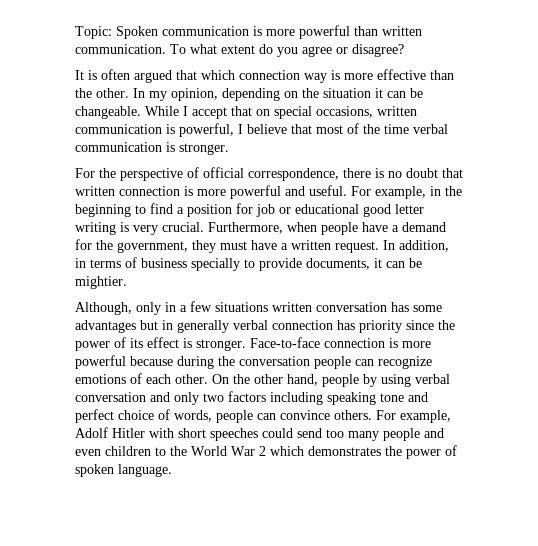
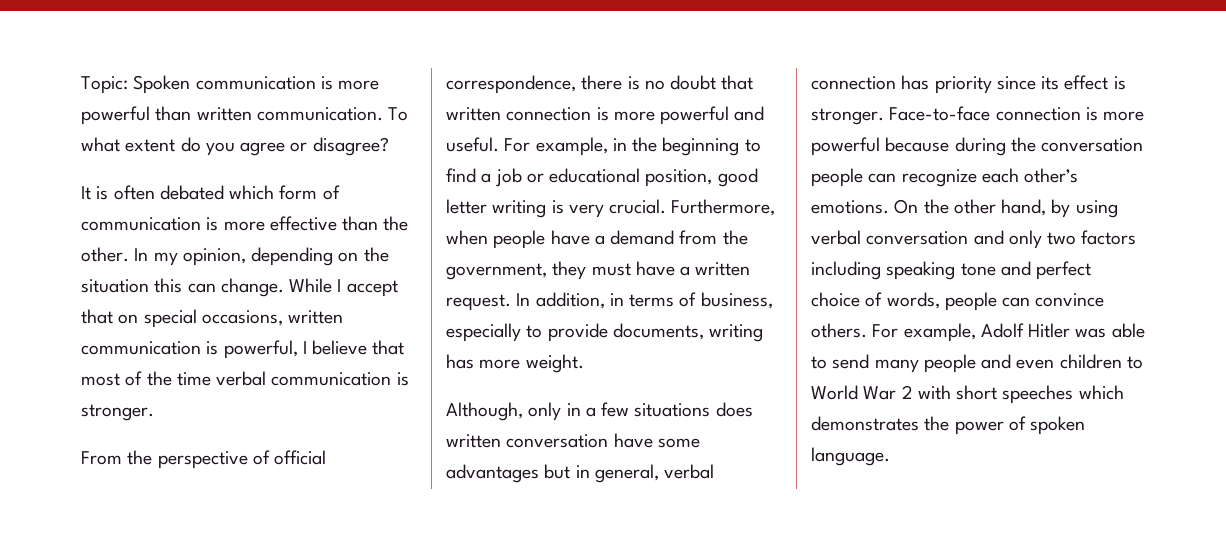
[134,70,327,83] argued that which connection way -> [159,185,340,200] [81,217,201,231] debated which form of communication
[375,88,423,98] [75,106,141,119] it can be changeable. -> [154,278,284,297] this can change.
[75,168,95,178] For -> [81,451,122,465] From
[187,203,253,217] position for -> (492, 178) none
(359, 209) none -> [645,169,713,187] position,
[75,239,92,250] for -> [679,230,718,245] from
[141,258,240,271] business specially -> [700,292,773,309] [446,323,521,342] business, especially
[374,258,422,268] [75,276,127,289] it can be mightier. -> [709,324,764,342] [446,354,584,373] writing has more weight.
(268, 307) none -> [715,402,753,417] does
[391,302,409,312] has -> [613,433,653,448] have
[177,320,229,333] generally -> [594,464,659,483] general,
[438,320,455,330] [75,337,126,351] the power of -> (1036, 83) none
[75,373,208,384] emotions of each other. -> [981,168,1079,183] [811,200,889,214] each other’s emotions.
[322,374,359,387] people -> (1047, 207) none
[149,428,344,441] with short speeches could send too -> [1075,323,1145,338] [811,354,870,369] was able to send
[170,446,187,456] the -> (1143, 362) none
(266, 451) none -> [917,385,1074,404] with short speeches

